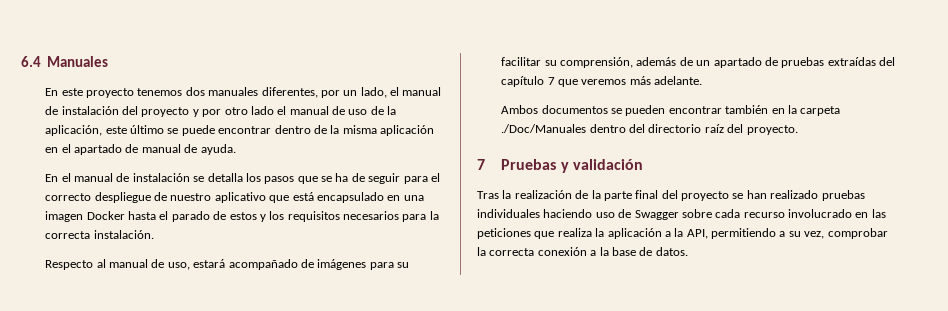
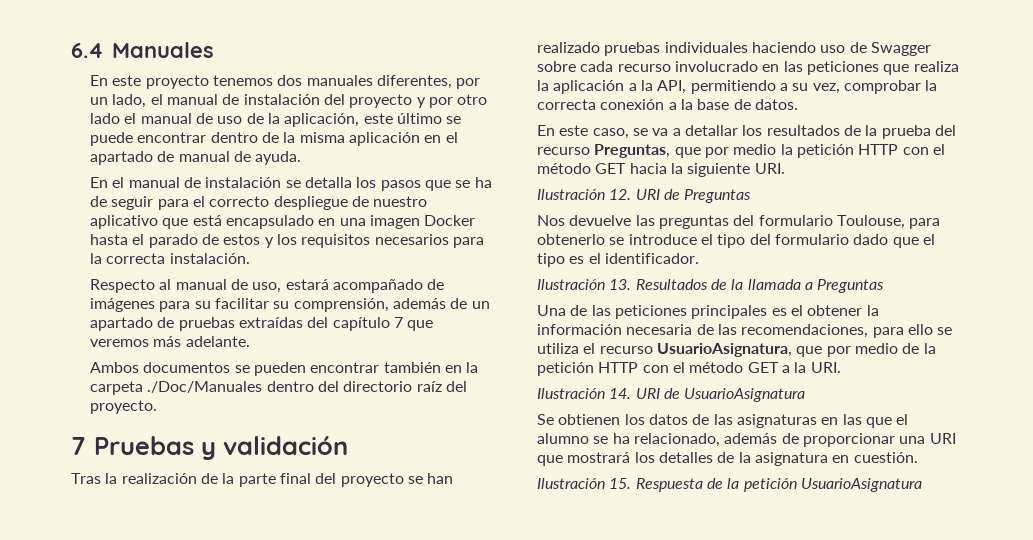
(688, 251) none -> [537,125,956,139] [537,144,945,158] [537,163,785,177] [537,189,752,203] [537,215,941,229] [537,234,935,248] [537,253,699,267] [537,279,885,293] [537,305,879,319] [537,324,953,338] [537,343,936,357] [537,362,841,376] [537,388,806,402] [537,414,909,428] [537,433,956,447] [537,452,918,466] [537,478,922,492] // En este caso, se va a detallar los resultados de la prueba del recurso Preguntas, que por medio la petición HTTP con el método GET hacia la siguiente URI. // Ilustración 12. URI de Preguntas // Nos devuelve las preguntas del formulario Toulouse, para obtenerlo se introduce el tipo del formulario dado que el tipo es el identificador. // Ilustración 13. Resultados de la llamada a Preguntas // Una de las peticiones principales es el obtener la información necesaria de las recomendaciones, para ello se utiliza el recurso UsuarioAsignatura, que por medio de la petición HTTP con el método GET a la URI. // Ilustración 14. URI de UsuarioAsignatura // Se obtienen los datos de las asignaturas en las que el alumno se ha relacionado, además de proporcionar una URI que mostrará los detalles de la asignatura en cuestión. // Ilustración 15. Respuesta de la petición UsuarioAsignatura

